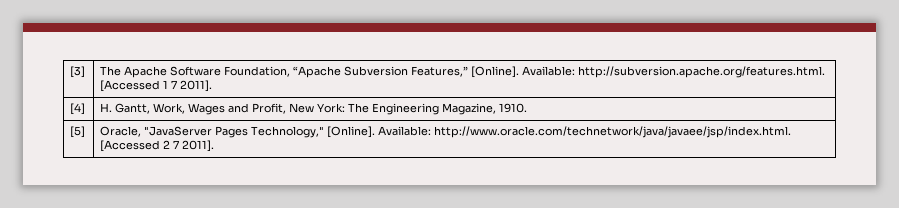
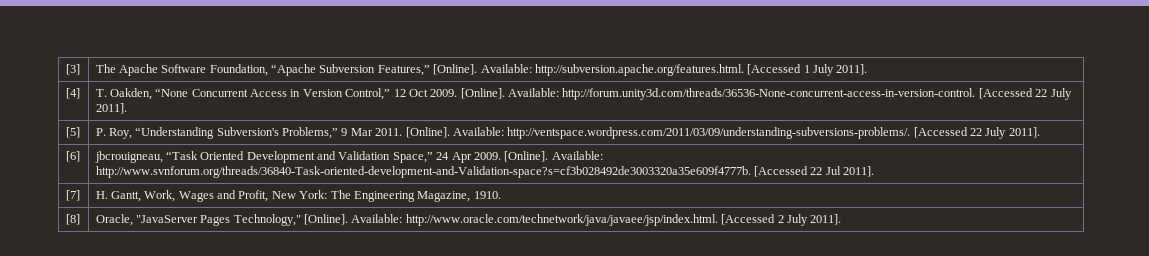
[171,80,178,89] 7 -> [813,64,835,76] July
(86, 109) none -> [95,88,1072,100] [95,103,127,114] [65,127,80,138] [95,127,1040,139] [65,151,80,162] [94,151,603,163] [95,166,875,178] [65,190,80,201] | T. Oakden, “None Concurrent Access in Version Control,” 12 Oct 2009. [Online]. Available: http://forum.unity3d.com/threads/36536-None-concurrent-access-in-version-control. [Accessed 22 July 2011]. // [5] | P. Roy, “Understanding Subversion's Problems,” 9 Mar 2011. [Online]. Available: http://ventspace.wordpress.com/2011/03/09/understanding-subversions-problems/. [Accessed 22 July 2011]. // [6] | jbcrouigneau, “Task Oriented Development and Validation Space,” 24 Apr 2009. [Online]. Available: http://www.svnforum.org/threads/36840-Task-oriented-development-and-Validation-space?s=cf3b028492de3003320a35e609f4777b. [Accessed 22 Jul 2011]. // [7]
[70,126,86,138] [5] -> [65,214,80,225] [8]
[173,140,180,149] 7 -> [786,214,808,226] July

